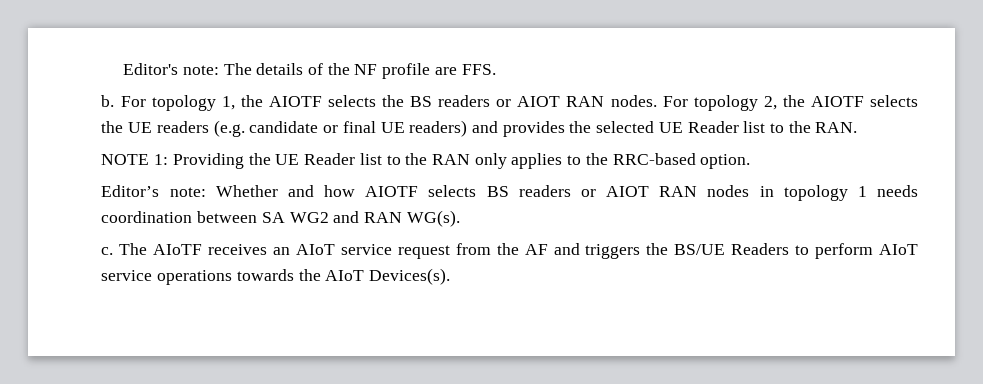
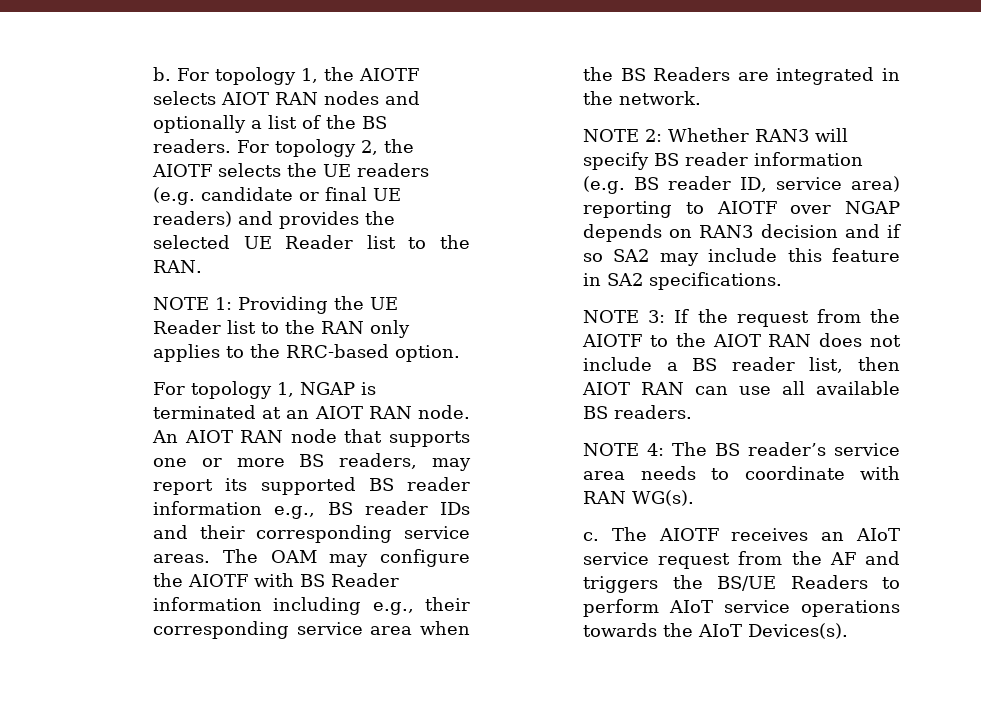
[123,63,496,79] Editor's note: The details of the NF profile are FFS. // -> (152, 74) none
[382,95,657,107] the BS readers or AIOT RAN nodes. -> [220,91,420,105] [152,115,387,133] [152,139,231,153] AIOT RAN nodes and optionally a list of the BS readers.
[101,185,918,201] [101,211,360,223] Editor’s note: Whether and how AIOTF selects BS readers or AIOT RAN nodes in topology 1 needs coordination between SA WG2 and -> [152,381,376,399] [152,405,470,419] [151,429,470,447] [152,453,471,471] [152,477,470,495] [152,501,470,519] [152,525,470,543] [152,549,470,567] [152,573,399,587] [152,597,470,615] [152,621,470,639] [582,67,900,85] [582,91,701,105] [582,128,848,142] [582,152,863,170] [582,176,900,194] [582,201,900,218] [582,224,901,242] [582,248,900,266] [582,272,782,290] [582,309,900,327] [581,333,901,347] [582,357,900,373] [581,381,900,395] [582,405,692,419] [582,442,900,456] [582,466,900,480] For topology 1, NGAP is terminated at an AIOT RAN node. An AIOT RAN node that supports one or more BS readers, may report its supported BS reader information e.g., BS reader IDs and their corresponding service areas. The OAM may configure the AIOTF with BS Reader information including e.g., their corresponding service area when the BS Readers are integrated in the network. // NOTE 2: Whether RAN3 will specify BS reader information (e.g. BS reader ID, service area) reporting to AIOTF over NGAP depends on RAN3 decision and if so SA2 may include this feature in SA2 specifications. // NOTE 3: If the request from the AIOTF to the AIOT RAN does not include a BS reader list, then AIOT RAN can use all available BS readers. // NOTE 4: The BS reader’s service area needs to coordinate with
[153,244,203,255] AIoTF -> [658,528,719,541] AIOTF

